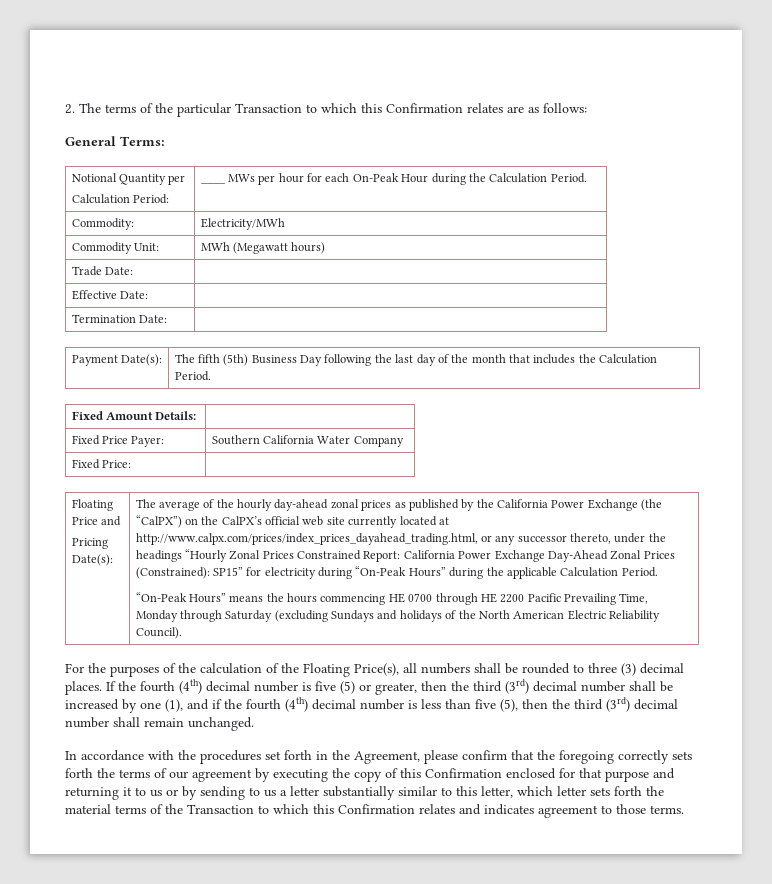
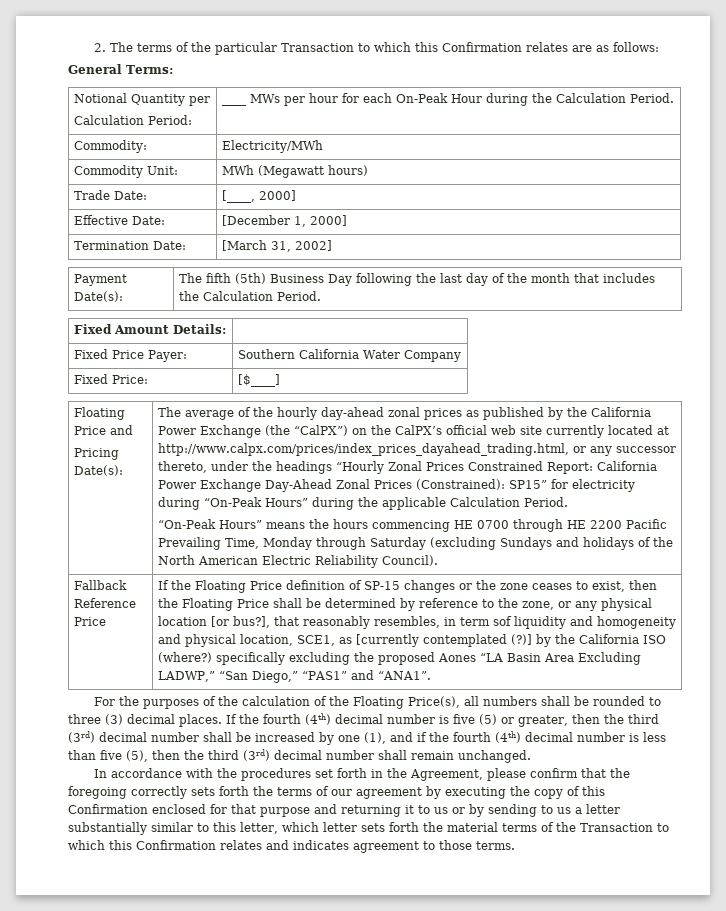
(133, 271) none -> [221,190,296,203] [____, 2000]
(148, 295) none -> [221,215,347,227] [December 1, 2000]
(167, 319) none -> [221,240,332,252] [March 31, 2002]
(131, 464) none -> [237,374,280,387] [$____]
(182, 633) none -> [73,580,127,590] [73,598,136,608] [73,617,106,626] [157,580,657,593] [157,598,652,611] [157,616,676,629] [157,634,666,647] [157,652,641,665] [157,670,431,683] // Fallback Reference Price | If the Floating Price definition of SP-15 changes or the zone ceases to exist, then the Floating Price shall be determined by reference to the zone, or any physical location [or bus?], that reasonably resembles, in term sof liquidity and homogeneity and physical location, SCE1, as [currently contemplated (?)] by the California ISO (where?) specifically excluding the proposed Aones “LA Basin Area Excluding LADWP,” “San Diego,” “PAS1” and “ANA1”.

